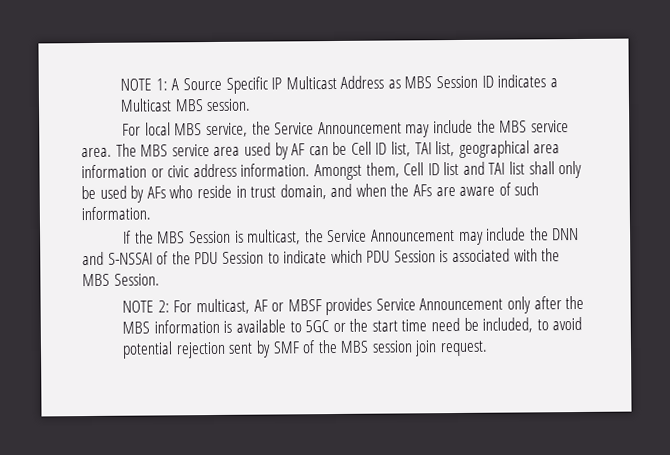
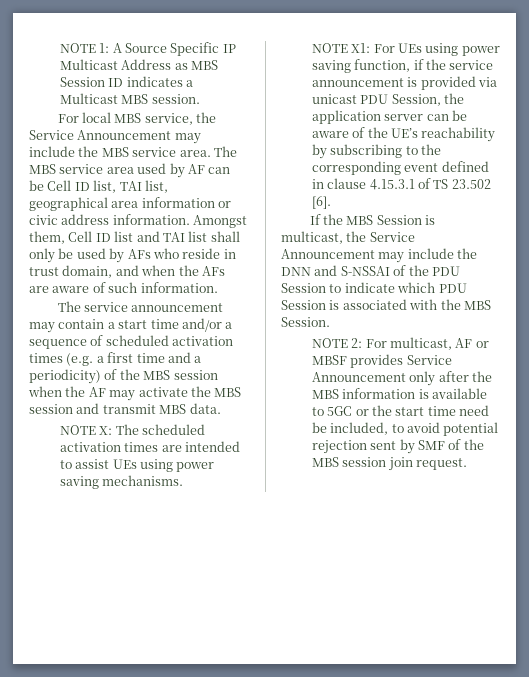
(151, 213) none -> [57,301,224,312] [29,318,233,333] [29,335,234,349] [29,352,202,366] [29,369,218,384] [28,386,242,401] [29,403,221,414] [59,424,205,435] [59,441,240,452] [59,459,215,472] [59,475,184,489] [311,43,500,56] [311,59,494,73] [311,76,497,90] [311,93,464,106] [311,110,467,124] [311,127,496,142] [311,144,441,159] [311,161,489,175] [311,178,491,190] [311,196,331,209] // The service announcement may contain a start time and/or a sequence of scheduled activation times (e.g. a first time and a periodicity) of the MBS session when the AF may activate the MBS session and transmit MBS data. // NOTE X: The scheduled activation times are intended to assist UEs using power saving mechanisms. // NOTE X1: For UEs using power saving function, if the service announcement is provided via unicast PDU Session, the application server can be aware of the UE’s reachability by subscribing to the corresponding event defined in clause 4.15.3.1 of TS 23.502 [6].

